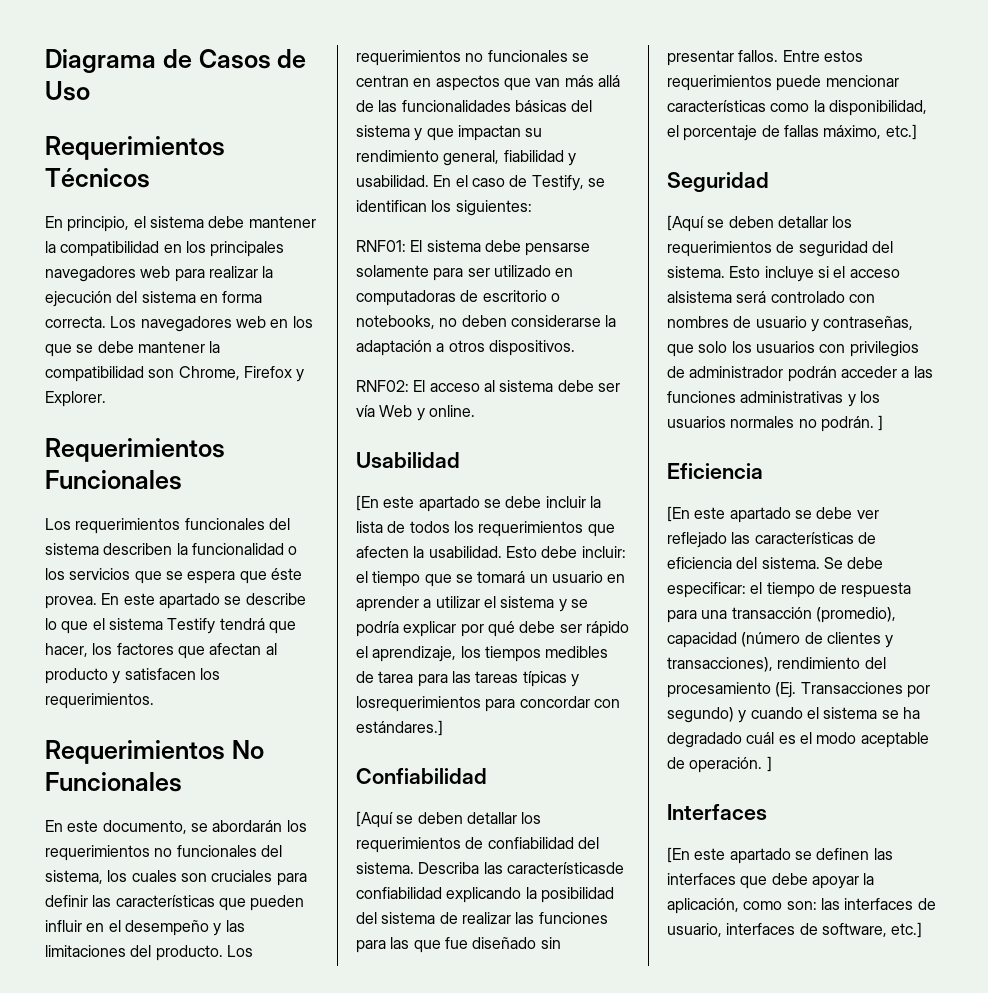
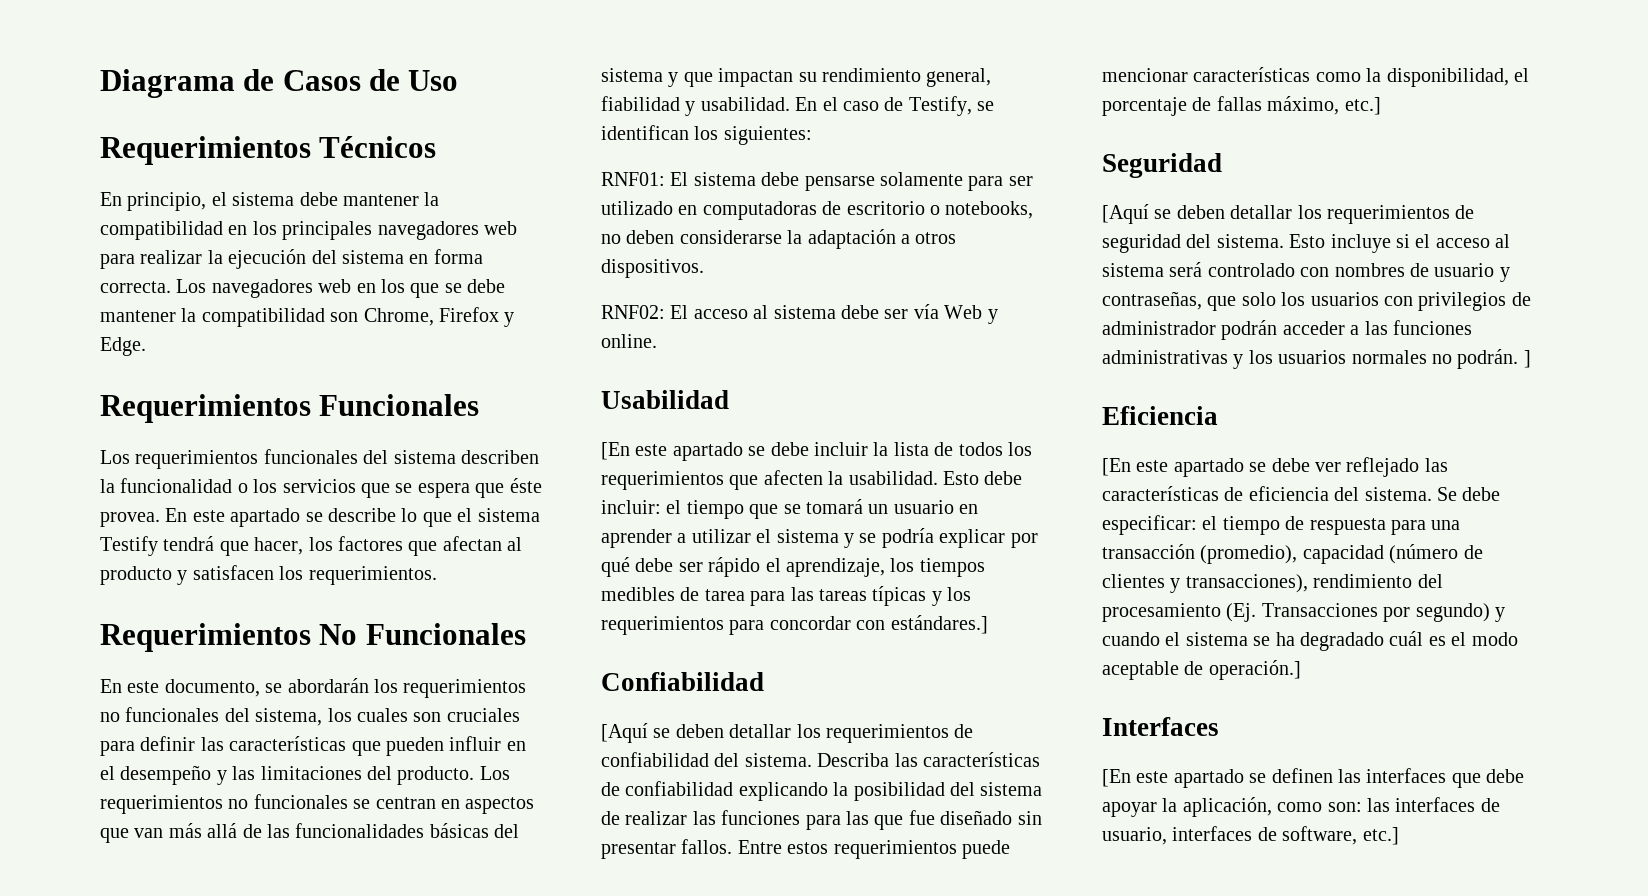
[45,391,106,407] Explorer. -> [100,337,146,356] Edge.
[356,696,481,712] losrequerimientos -> [947,587,972,601] [601,616,724,635] los requerimientos
[506,862,624,874] característicasde -> [923,752,1040,767] [601,782,620,796] características de
[667,291,732,303] alsistema -> [1495,234,1511,248] [1102,263,1164,277] al sistema
[689,756,772,773] operación. ] -> [1208,660,1301,680] operación.]

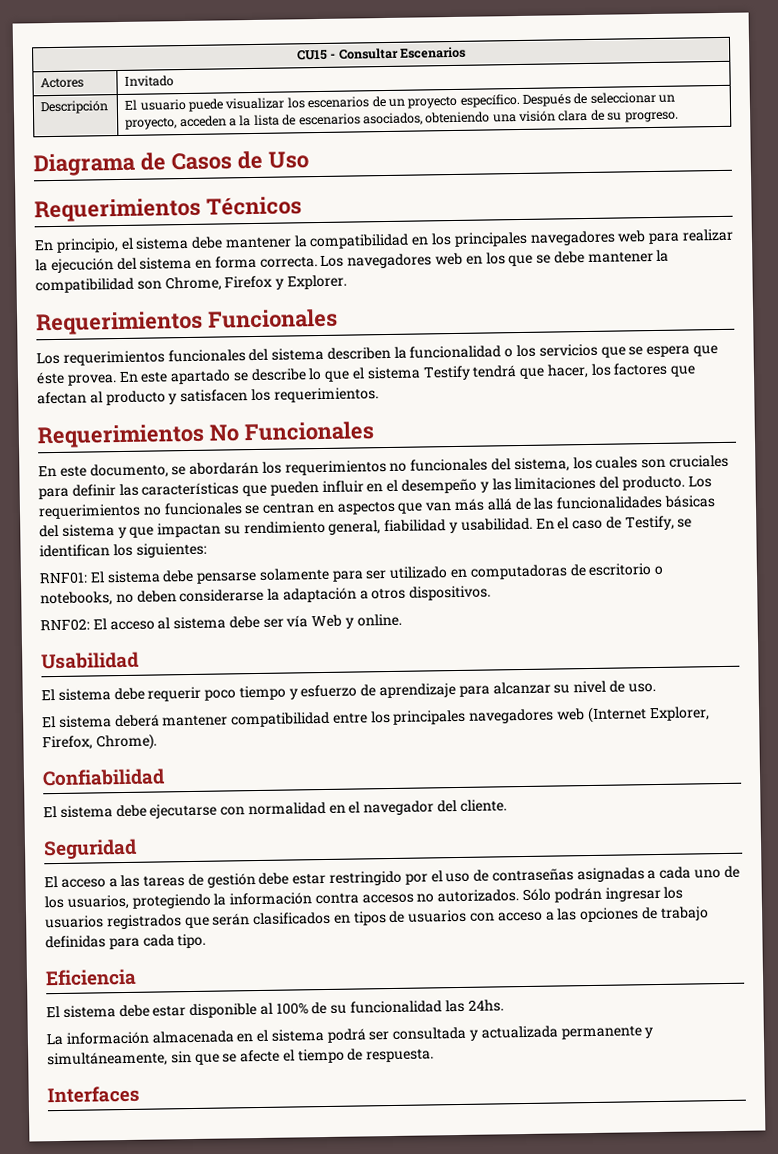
(100, 83) none -> [296,46,467,61] [40,77,85,89] [124,75,175,87] [40,100,110,115] [124,91,676,112] [125,109,679,130] CU15 - Consultar Escenarios // Actores | Invitado // Descripción | El usuario puede visualizar los escenarios de un proyecto específico. Después de seleccionar un proyecto, acceden a la lista de escenarios asociados, obteniendo una visión clara de su progreso. //
[100,337,146,356] Edge. -> [286,274,347,290] Explorer.
[601,442,1032,461] [601,470,1023,490] [601,499,979,519] [601,528,1038,548] [601,557,985,577] [601,586,972,606] [601,615,988,635] [601,672,764,691] [601,723,974,743] [601,752,1040,767] [601,781,1043,801] [601,810,1042,830] [601,839,1010,859] [1102,67,1529,87] [1102,96,1381,116] [1102,153,1222,178] [1102,204,1475,224] [1102,234,1511,253] [1102,262,1510,282] [1102,291,1531,311] [1102,320,1472,340] [1102,349,1531,369] [1102,406,1218,425] [1102,457,1448,477] [1102,486,1501,501] [1102,515,1461,535] [1102,544,1483,564] [1102,574,1443,593] [1102,603,1505,622] [1102,631,1518,651] [1102,660,1301,680] [1102,717,1219,736] [1102,768,1525,788] [1102,797,1500,817] [1102,826,1399,845] [En este apartado se debe incluir la lista de todos los requerimientos que afecten la usabilidad. Esto debe incluir: el tiempo que se tomará un usuario en aprender a utilizar el sistema y se podría explicar por qué debe ser rápido el aprendizaje, los tiempos medibles de tarea para las tareas típicas y los requerimientos para concordar con estándares.] // Confiabilidad // [Aquí se deben detallar los requerimientos de confiabilidad del sistema. Describa las características de confiabilidad explicando la posibilidad del sistema de realizar las funciones para las que fue diseñado sin presentar fallos. Entre estos requerimientos puede mencionar características como la disponibilidad, el porcentaje de fallas máximo, etc.] // Seguridad // [Aquí se deben detallar los requerimientos de seguridad del sistema. Esto incluye si el acceso al sistema será controlado con nombres de usuario y contraseñas, que solo los usuarios con privilegios de administrador podrán acceder a las funciones administrativas y los usuarios normales no podrán. ] // Eficiencia // [En este apartado se debe ver reflejado las características de eficiencia del sistema. Se debe especificar: el tiempo de respuesta para una transacción (promedio), capacidad (número de clientes y transacciones), rendimiento del procesamiento (Ej. Transacciones por segundo) y cuando el sistema se ha degradado cuál es el modo aceptable de operación.] // Interfaces // [En este apartado se definen las interfaces que debe apoyar la aplicación, como son: las interfaces de usuario, interfaces de software, etc.] -> [41,680,656,702] [42,706,710,728] [42,733,157,751] [42,768,165,787] [43,799,507,819] [43,838,137,861] [44,865,740,888] [44,886,684,910] [45,906,709,930] [45,933,207,950] [45,968,137,987] [46,999,504,1019] [46,1025,654,1046] [47,1048,435,1068] [47,1085,140,1104] El sistema debe requerir poco tiempo y esfuerzo de aprendizaje para alcanzar su nivel de uso. // El sistema deberá mantener compatibilidad entre los principales navegadores web (Internet Explorer, Firefox, Chrome). // Confiabilidad // El sistema debe ejecutarse con normalidad en el navegador del cliente. // Seguridad // El acceso a las tareas de gestión debe estar restringido por el uso de contraseñas asignadas a cada uno de los usuarios, protegiendo la información contra accesos no autorizados. Sólo podrán ingresar los usuarios registrados que serán clasificados en tipos de usuarios con acceso a las opciones de trabajo definidas para cada tipo. // Eficiencia // El sistema debe estar disponible al 100% de su funcionalidad las 24hs. // La información almacenada en el sistema podrá ser consultada y actualizada permanente y simultáneamente, sin que se afecte el tiempo de respuesta. // Interfaces

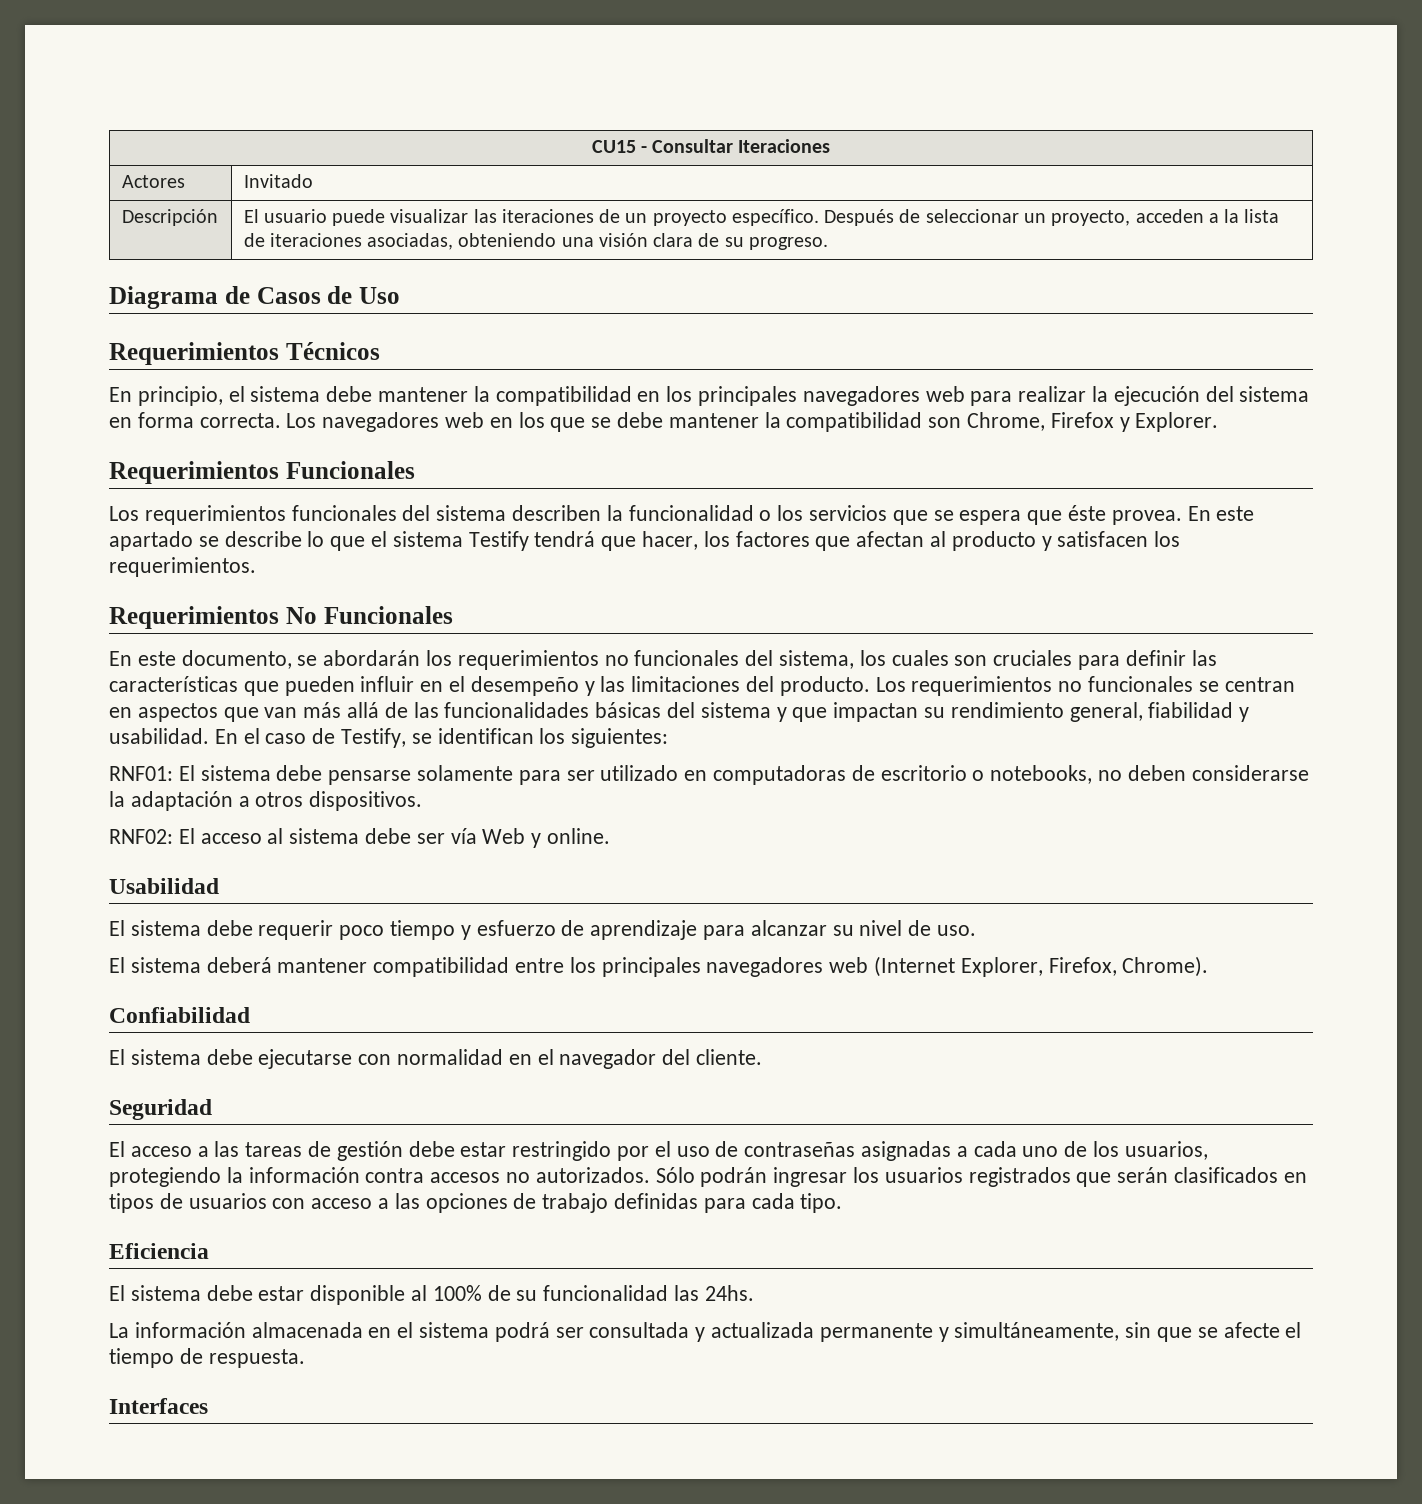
[400,46,467,59] Escenarios -> [738,139,831,153] Iteraciones
[286,96,370,109] los escenarios -> [473,209,594,223] las iteraciones
[298,112,423,126] escenarios asociados, -> [269,233,454,250] iteraciones asociadas,

